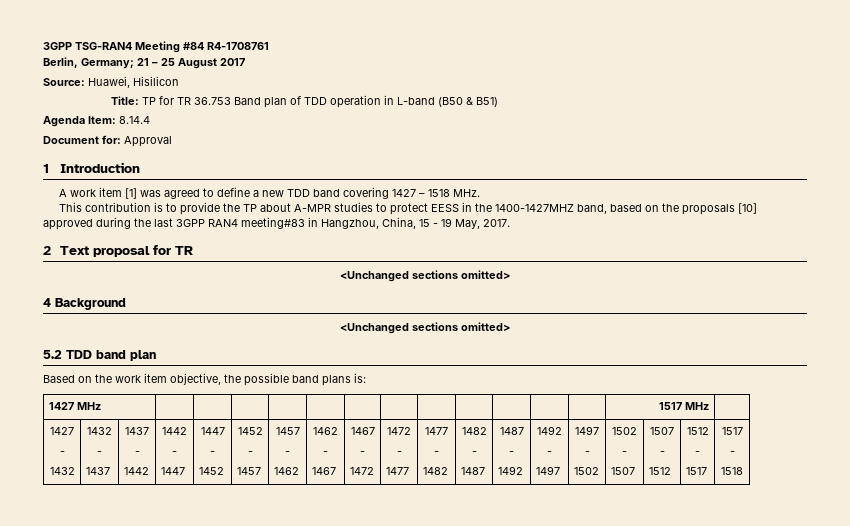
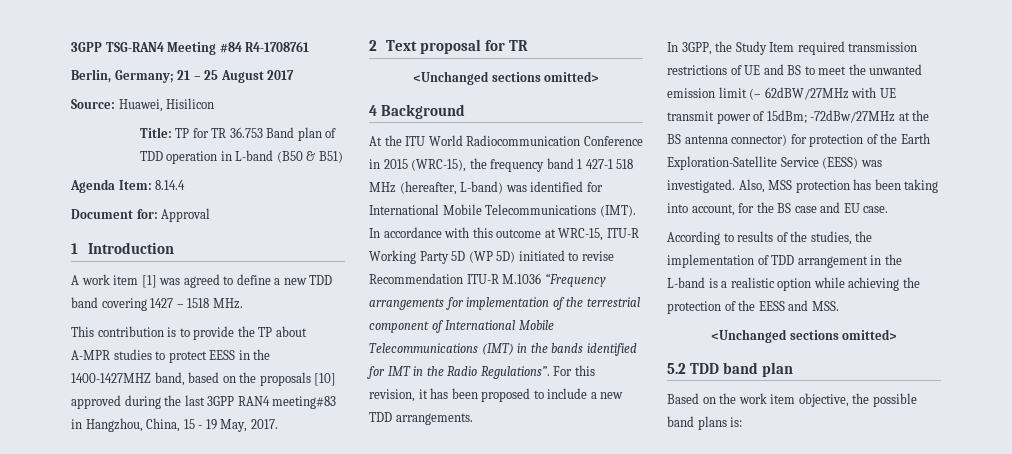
(126, 304) none -> [369,135,643,146] [369,158,634,172] [369,181,603,195] [369,204,636,217] [369,227,639,241] [369,250,614,264] [369,273,606,287] [369,297,640,310] [369,320,554,333] [369,343,637,356] [367,365,595,379] [369,388,624,402] [369,412,473,425] [667,41,918,55] [667,64,923,75] [667,87,896,100] [667,110,930,124] [667,133,930,147] [667,156,882,170] [667,179,939,193] [667,202,889,216] [667,231,873,245] [667,254,902,268] [667,277,920,291] [667,300,839,314] // At the ITU World Radiocommunication Conference in 2015 (WRC-15), the frequency band 1 427-1 518 MHz (hereafter, L-band) was identified for International Mobile Telecommunications (IMT). In accordance with this outcome at WRC-15, ITU-R Working Party 5D (WP 5D) initiated to revise Recommendation ITU-R M.1036 “Frequency arrangements for implementation of the terrestrial component of International Mobile Telecommunications (IMT) in the bands identified for IMT in the Radio Regulations”. For this revision, it has been proposed to include a new TDD arrangements. // In 3GPP, the Study Item required transmission restrictions of UE and BS to meet the unwanted emission limit (– 62dBW/27MHz with UE transmit power of 15dBm; -72dBw/27MHz at the BS antenna connector) for protection of the Earth Exploration-Satellite Service (EESS) was investigated. Also, MSS protection has been taking into account, for the BS case and EU case. // According to results of the studies, the implementation of TDD arrangement in the L-band is a realistic option while achieving the protection of the EESS and MSS.
[48,402,101,410] [659,402,710,410] [50,427,74,435] [59,451,65,455] [49,467,75,475] [87,427,112,435] [97,451,102,455] [85,467,110,475] [125,427,149,435] [134,451,140,455] [123,467,149,475] [162,427,187,435] [172,451,177,455] [160,467,185,475] [200,427,225,435] [210,451,215,455] [198,467,224,475] [237,427,263,435] [247,451,253,455] [236,467,261,475] [275,427,300,435] [285,451,290,455] [273,467,299,475] [313,427,338,435] [323,451,328,455] [311,467,336,475] [350,427,375,435] [360,451,365,455] [349,467,374,475] [387,427,411,435] [396,451,402,455] [385,467,409,475] [425,427,448,435] [434,451,439,455] [422,467,448,475] [461,427,487,435] [471,451,477,455] [460,467,485,475] [499,427,524,435] [509,451,514,455] [497,466,523,475] [537,426,562,435] [547,451,552,455] [535,466,560,475] [575,426,599,435] [584,451,590,455] [573,467,599,475] [612,427,637,435] [622,451,627,455] [610,467,635,475] [650,427,674,435] [659,451,665,455] [648,467,671,475] [686,427,709,435] [695,451,700,455] [685,467,707,475] [721,427,743,435] [729,451,735,455] [721,467,743,475] // 1427 MHz | | | | | | | | | | | | | 1517 MHz | // 1427 // - // 1432 | 1432 // - // 1437 | 1437 // - // 1442 | 1442 // - // 1447 | 1447 // - // 1452 | 1452 // - // 1457 | 1457 // - // 1462 | 1462 // - // 1467 | 1467 // - // 1472 | 1472 // - // 1477 | 1477 // - // 1482 | 1482 // - // 1487 | 1487 // - // 1492 | 1492 // - // 1497 | 1497 // - // 1502 | 1502 // - // 1507 | 1507 // - // 1512 | 1512 // - // 1517 | 1517 // - // 1518 -> (743, 422) none

